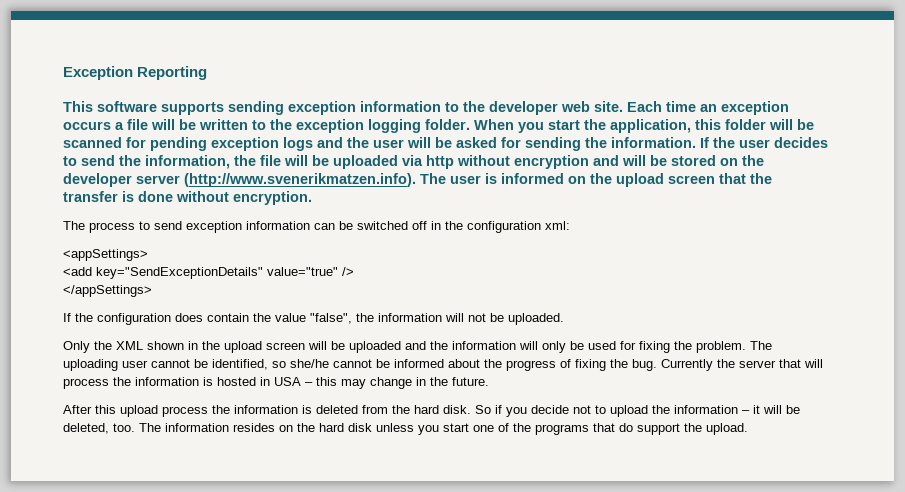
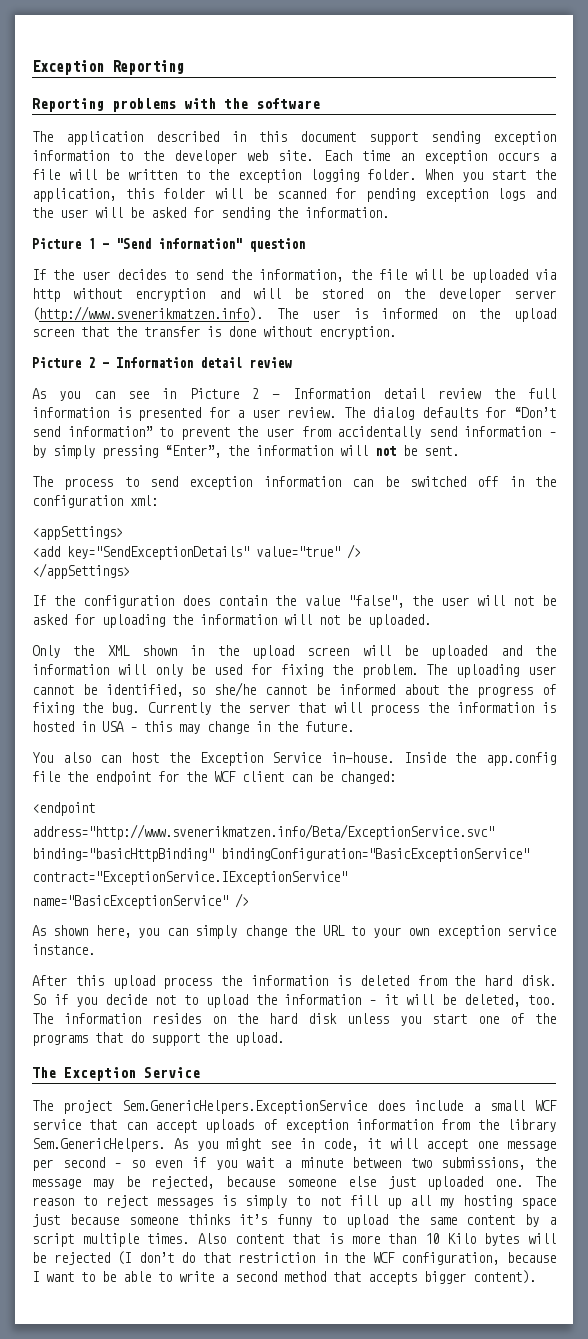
[63,101,224,115] This software supports -> [32,98,320,112] [32,131,418,145] Reporting problems with the software // The application described in this document support
(696, 142) none -> [32,238,305,252] // Picture 1 - "Send information" question //
(312, 198) none -> [32,357,292,368] [32,388,556,401] [32,407,556,421] [32,426,557,440] [32,445,459,459] // Picture 2 - Information detail review // As you can see in Picture 2 - Information detail review the full information is presented for a user review. The dialog defaults for “Don’t send information” to prevent the user from accidentally send information – by simply pressing “Enter”, the information will not be sent.
(374, 317) none -> [440,595,556,606] [32,614,193,628] user will not be asked for uploading the
(489, 381) none -> [32,752,556,766] [32,771,396,785] [32,802,95,816] [32,824,494,840] [32,848,529,862] [32,871,347,885] [32,893,249,909] [32,925,556,939] [32,944,95,955] // You also can host the Exception Service in-house. Inside the app.config file the endpoint for the WCF client can be changed: // <endpoint // address="http://www.svenerikmatzen.info/Beta/ExceptionService.svc" // binding="basicHttpBinding" bindingConfiguration="BasicExceptionService" // contract="ExceptionService.IExceptionService" // name="BasicExceptionService" /> // As shown here, you can simply change the URL to your own exception service instance.
(748, 429) none -> [32,1067,200,1081] [32,1100,557,1114] [32,1119,556,1133] [32,1138,556,1152] [32,1157,557,1171] [32,1176,556,1190] [32,1195,557,1209] [32,1214,556,1228] [32,1233,557,1247] [32,1251,556,1265] [32,1270,536,1285] // The Exception Service // The project Sem.GenericHelpers.ExceptionService does include a small WCF service that can accept uploads of exception information from the library Sem.GenericHelpers. As you might see in code, it will accept one message per second – so even if you wait a minute between two submissions, the message may be rejected, because someone else just uploaded one. The reason to reject messages is simply to not fill up all my hosting space just because someone thinks it’s funny to upload the same content by a script multiple times. Also content that is more than 10 Kilo bytes will be rejected (I don’t do that restriction in the WCF configuration, because I want to be able to write a second method that accepts bigger content).

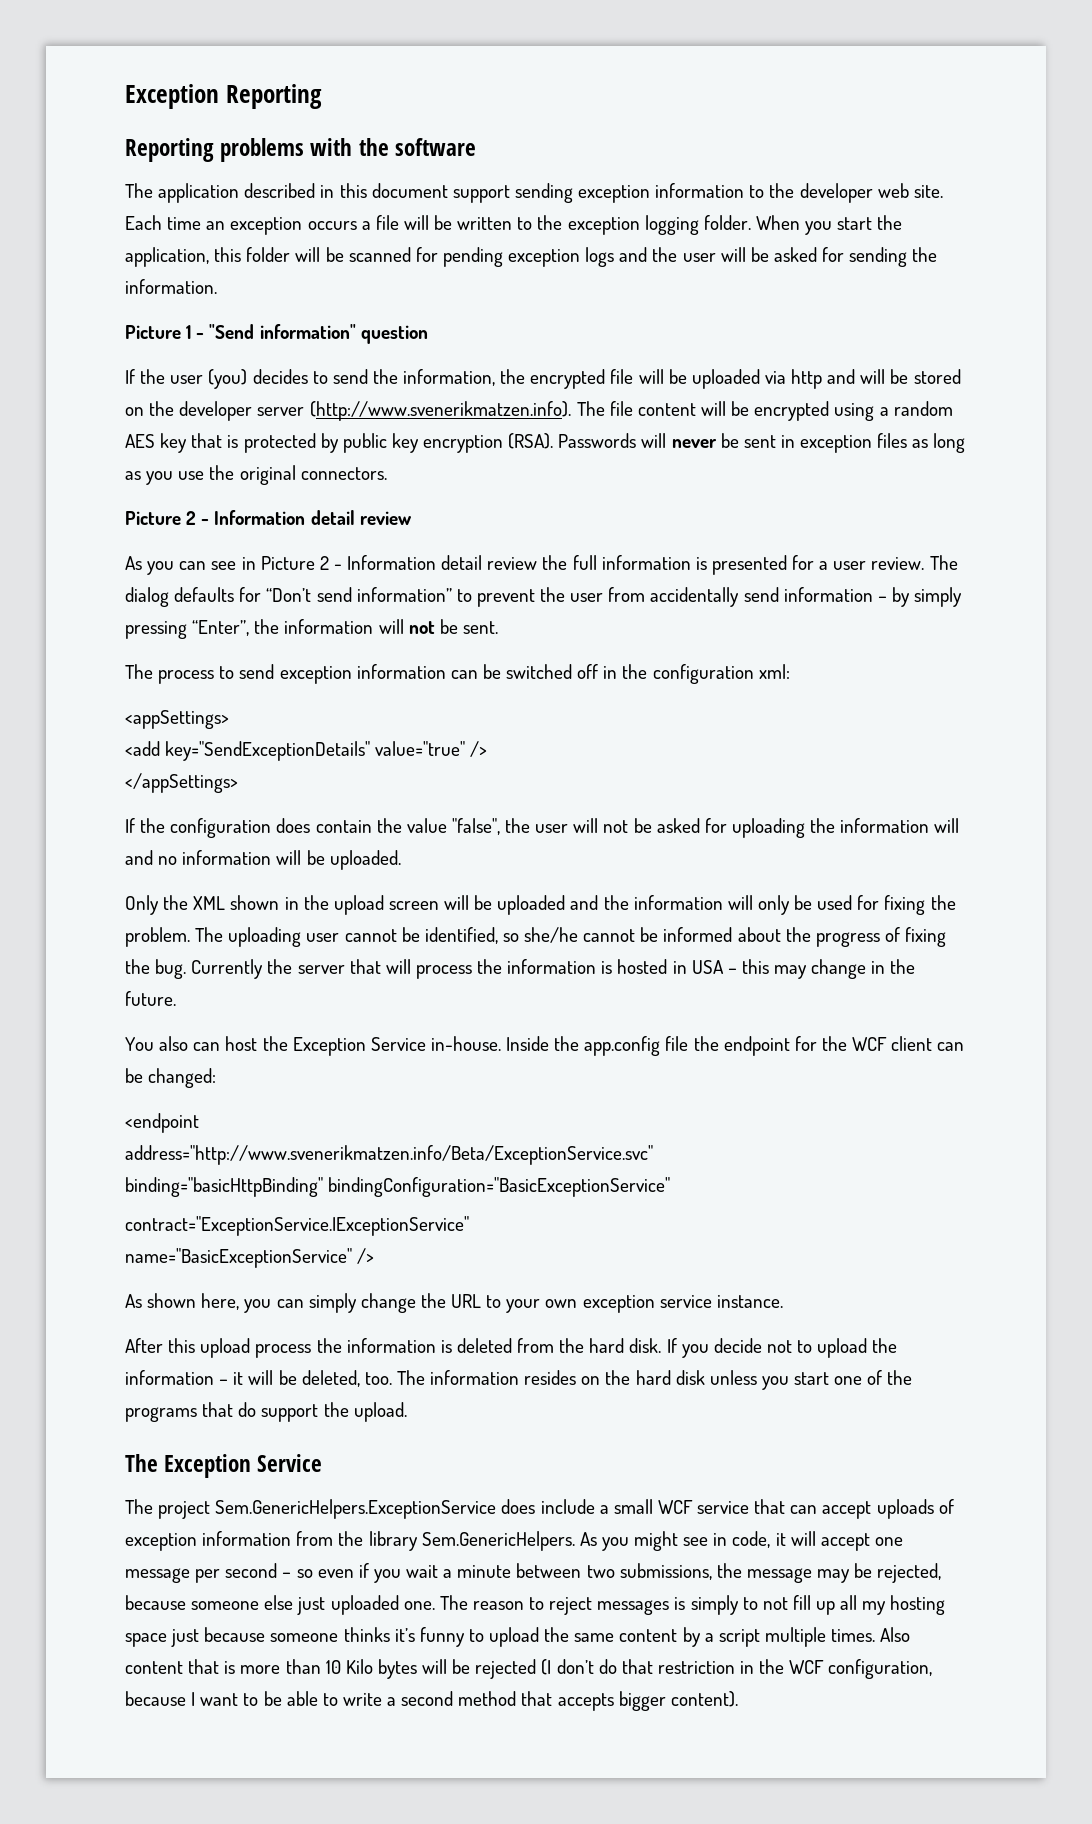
(110, 275) none -> [208,369,248,389] (you)
(372, 274) none -> [530,369,606,389] encrypted
[73,288,206,302] without encryption -> (823, 379) none
[311,308,556,322] [32,326,396,340] user is informed on the upload screen that the transfer is done without encryption. -> [609,401,953,421] [125,433,966,453] [125,465,387,485] file content will be encrypted using a random AES key that is protected by public key encryption (RSA). Passwords will never be sent in exception files as long as you use the original connectors.
[319,615,340,625] not -> [125,850,302,865] and no information will
[32,994,68,1005] So if -> [666,1338,677,1353] If

